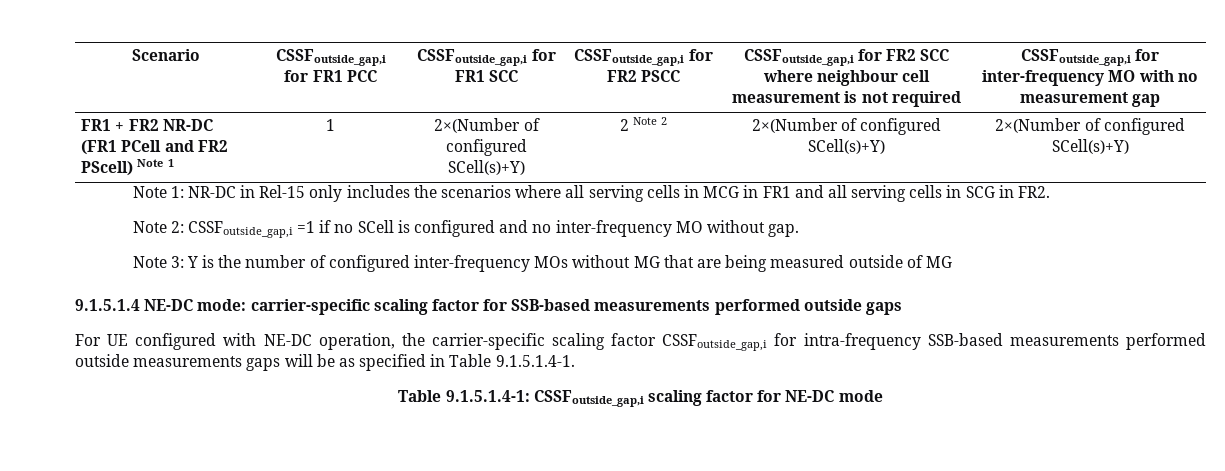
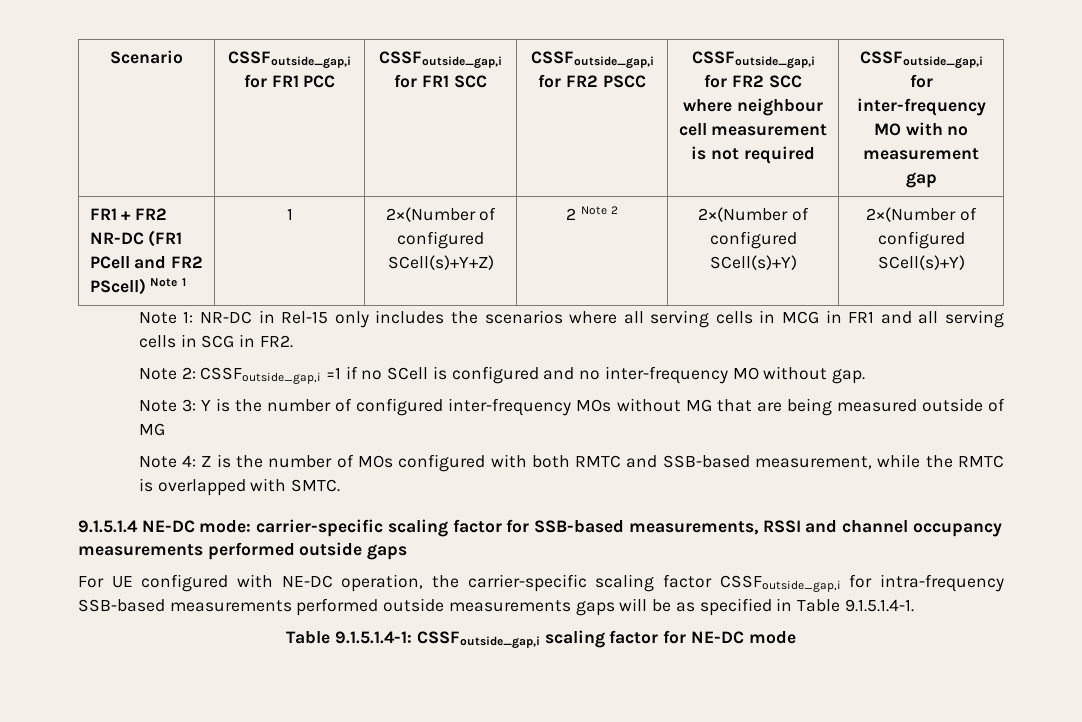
[448,160,525,175] SCell(s)+Y) -> [387,255,494,270] SCell(s)+Y+Z)
(952, 262) none -> [138,454,1004,472] [138,478,341,496] // Note 4: Z is the number of MOs configured with both RMTC and SSB-based measurement, while the RMTC is overlapped with SMTC.
(591, 305) none -> [628,520,1002,537] measurements, RSSI and channel occupancy

